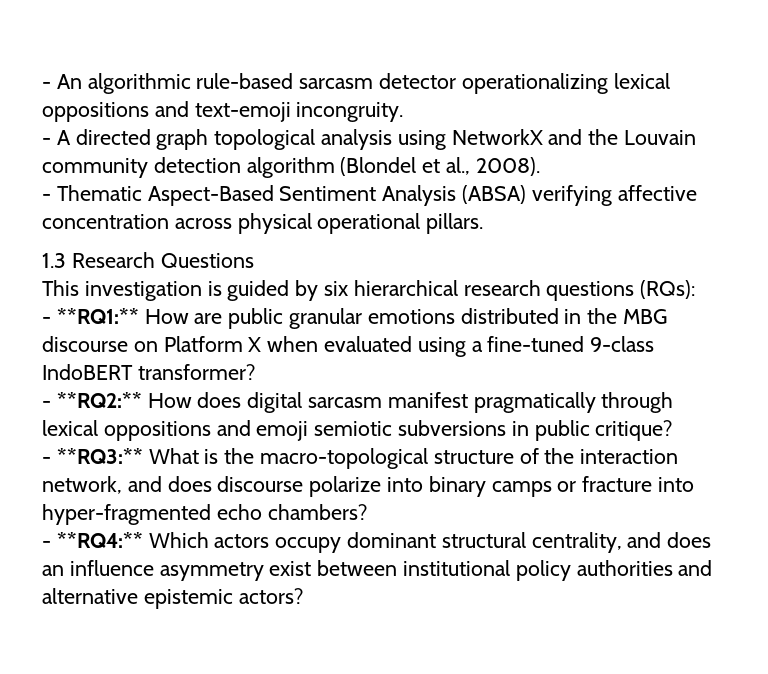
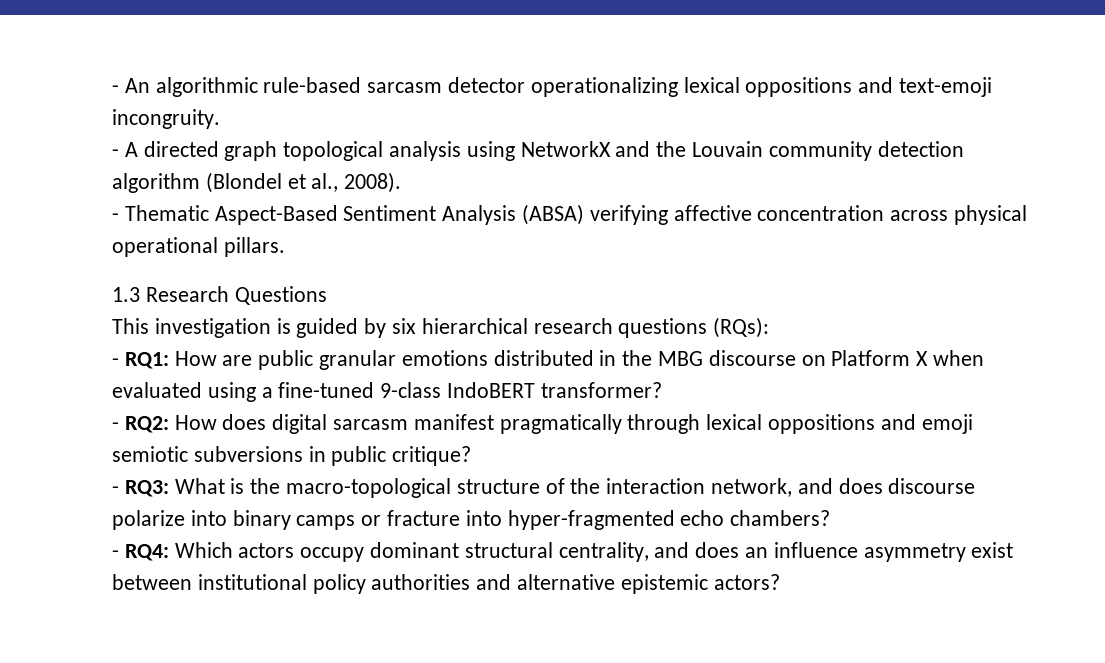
[56,308,139,324] **RQ1:** -> [124,352,169,369] RQ1:
[56,392,142,408] **RQ2:** -> [124,416,169,433] RQ2:
[56,448,143,464] **RQ3:** -> [124,480,169,497] RQ3:
[56,532,143,548] **RQ4:** -> [124,544,169,561] RQ4:

